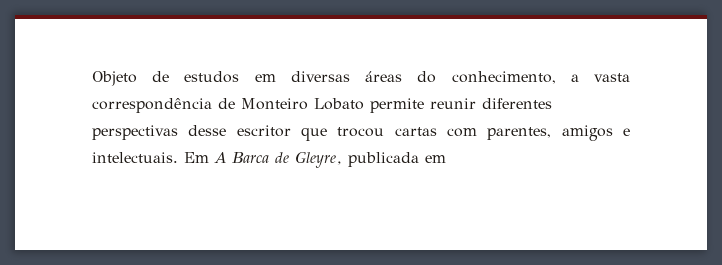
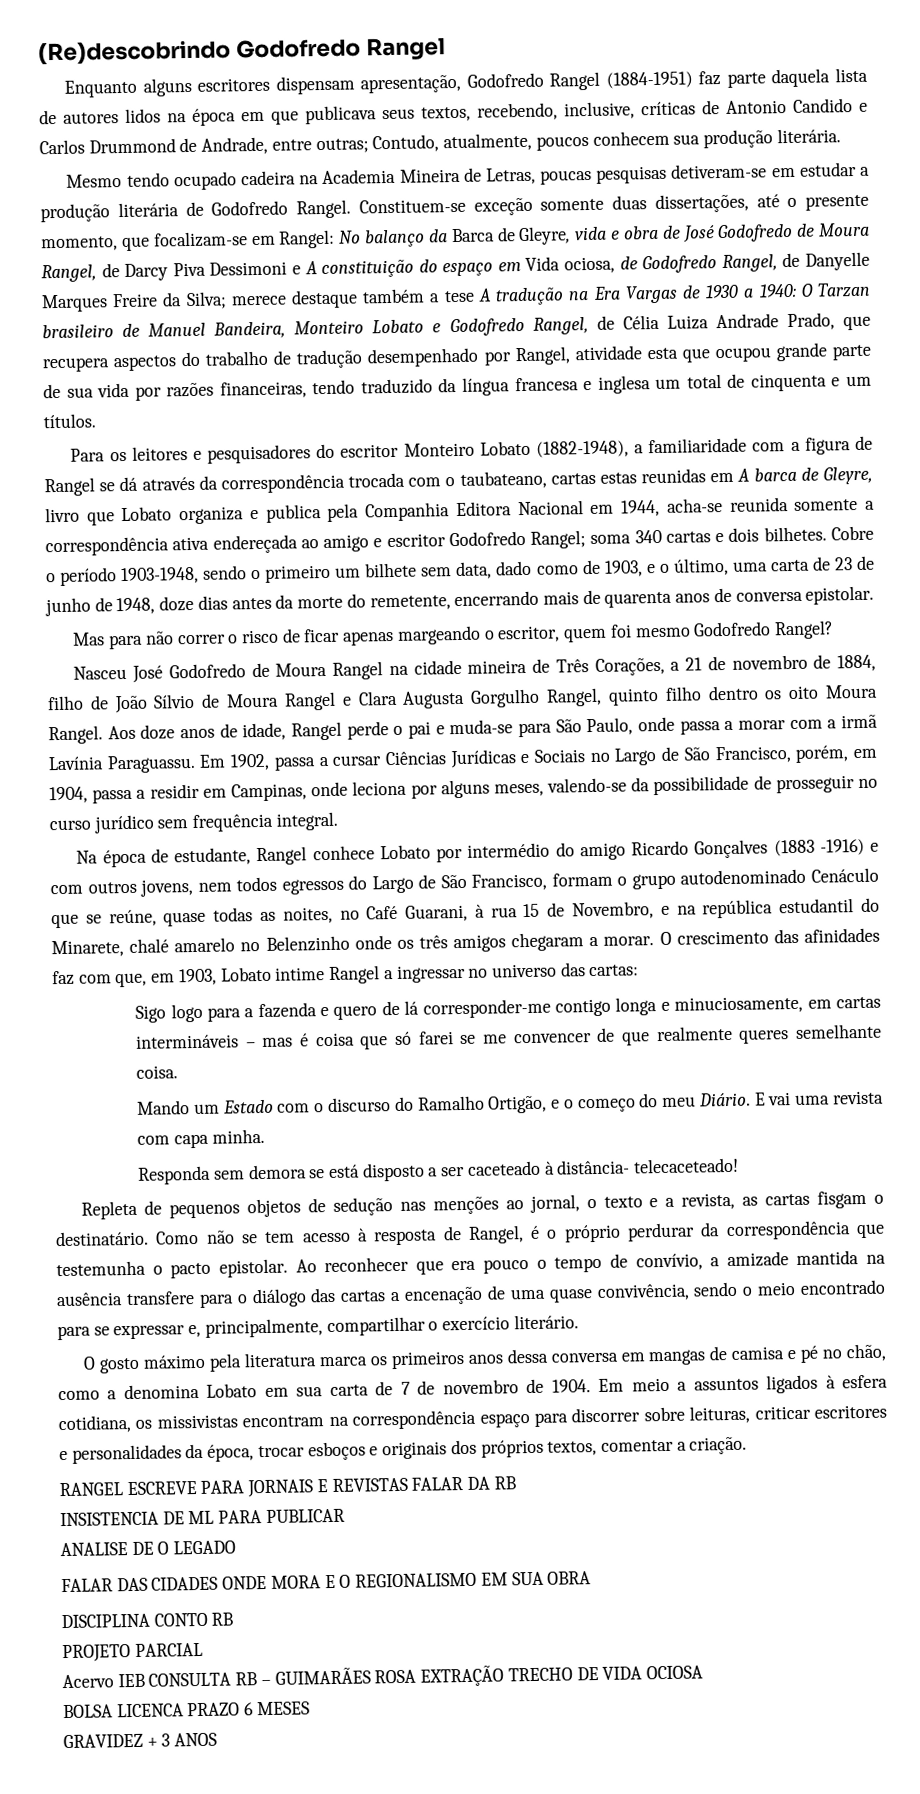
[92,71,630,86] [92,98,552,113] [92,125,630,141] [92,151,446,168] Objeto de estudos em diversas áreas do conhecimento, a vasta correspondência de Monteiro Lobato permite reunir diferentes perspectivas desse escritor que trocou cartas com parentes, amigos e intelectuais. Em A Barca de Gleyre, publicada em -> [38,37,446,66] [64,67,868,98] [39,98,868,126] [39,128,841,155] [66,161,870,191] [40,193,869,223] [41,222,871,252] [41,251,871,283] [41,282,872,313] [42,312,871,339] [42,342,871,373] [43,373,872,401] [43,413,96,429] [70,435,873,464] [44,466,873,497] [45,497,876,526] [45,525,874,557] [46,555,875,586] [45,585,875,617] [72,620,834,650] [73,654,876,683] [47,684,879,714] [48,714,878,745] [48,745,878,774] [49,775,878,804] [49,811,338,834] [76,838,880,868] [50,867,879,897] [51,897,880,929] [51,927,880,958] [52,962,640,988] [135,995,881,1023] [136,1023,882,1050] [136,1065,179,1079] [137,1090,885,1115] [137,1128,265,1149] [138,1157,740,1185] [81,1190,885,1220] [55,1220,885,1247] [56,1250,886,1279] [56,1279,886,1308] [57,1314,579,1341] [83,1343,888,1374] [58,1374,889,1401] [58,1404,887,1434] [59,1436,748,1464] [59,1476,516,1498] [60,1508,345,1527] [60,1540,237,1557] [61,1571,592,1593] [61,1612,234,1629] [62,1642,203,1663] [62,1665,703,1689] [63,1701,310,1719] [63,1732,218,1749] (Re)descobrindo Godofredo Rangel // Enquanto alguns escritores dispensam apresentação, Godofredo Rangel (1884-1951) faz parte daquela lista de autores lidos na época em que publicava seus textos, recebendo, inclusive, críticas de Antonio Candido e Carlos Drummond de Andrade, entre outras; Contudo, atualmente, poucos conhecem sua produção literária. // Mesmo tendo ocupado cadeira na Academia Mineira de Letras, poucas pesquisas detiveram-se em estudar a produção literária de Godofredo Rangel. Constituem-se exceção somente duas dissertações, até o presente momento, que focalizam-se em Rangel: No balanço da Barca de Gleyre, vida e obra de José Godofredo de Moura Rangel, de Darcy Piva Dessimoni e A constituição do espaço em Vida ociosa, de Godofredo Rangel, de Danyelle Marques Freire da Silva; merece destaque também a tese A tradução na Era Vargas de 1930 a 1940: O Tarzan brasileiro de Manuel Bandeira, Monteiro Lobato e Godofredo Rangel, de Célia Luiza Andrade Prado, que recupera aspectos do trabalho de tradução desempenhado por Rangel, atividade esta que ocupou grande parte de sua vida por razões financeiras, tendo traduzido da língua francesa e inglesa um total de cinquenta e um títulos. // Para os leitores e pesquisadores do escritor Monteiro Lobato (1882-1948), a familiaridade com a figura de Rangel se dá através da correspondência trocada com o taubateano, cartas estas reunidas em A barca de Gleyre, livro que Lobato organiza e publica pela Companhia Editora Nacional em 1944, acha-se reunida somente a correspondência ativa endereçada ao amigo e escritor Godofredo Rangel; soma 340 cartas e dois bilhetes. Cobre o período 1903-1948, sendo o primeiro um bilhete sem data, dado como de 1903, e o último, uma carta de 23 de junho de 1948, doze dias antes da morte do remetente, encerrando mais de quarenta anos de conversa epistolar. // Mas para não correr o risco de ficar apenas margeando o escritor, quem foi mesmo Godofredo Rangel? // Nasceu José Godofredo de Moura Rangel na cidade mineira de Três Corações, a 21 de novembro de 1884, filho de João Sílvio de Moura Rangel e Clara Augusta Gorgulho Rangel, quinto filho dentro os oito Moura Rangel. Aos doze anos de idade, Rangel perde o pai e muda-se para São Paulo, onde passa a morar com a irmã Lavínia Paraguassu. Em 1902, passa a cursar Ciências Jurídicas e Sociais no Largo de São Francisco, porém, em 1904, passa a residir em Campinas, onde leciona por alguns meses, valendo-se da possibilidade de prosseguir no curso jurídico sem frequência integral. // Na época de estudante, Rangel conhece Lobato por intermédio do amigo Ricardo Gonçalves (1883 -1916) e com outros jovens, nem todos egressos do Largo de São Francisco, formam o grupo autodenominado Cenáculo que se reúne, quase todas as noites, no Café Guarani, à rua 15 de Novembro, e na república estudantil do Minarete, chalé amarelo no Belenzinho onde os três amigos chegaram a morar. O crescimento das afinidades faz com que, em 1903, Lobato intime Rangel a ingressar no universo das cartas: // Sigo logo para a fazenda e quero de lá corresponder-me contigo longa e minuciosamente, em cartas intermináveis – mas é coisa que só farei se me convencer de que realmente queres semelhante coisa. // Mando um Estado com o discurso do Ramalho Ortigão, e o começo do meu Diário. E vai uma revista com capa minha. // Responda sem demora se está disposto a ser caceteado à distância- telecaceteado! // Repleta de pequenos objetos de sedução nas menções ao jornal, o texto e a revista, as cartas fisgam o destinatário. Como não se tem acesso à resposta de Rangel, é o próprio perdurar da correspondência que testemunha o pacto epistolar. Ao reconhecer que era pouco o tempo de convívio, a amizade mantida na ausência transfere para o diálogo das cartas a encenação de uma quase convivência, sendo o meio encontrado para se expressar e, principalmente, compartilhar o exercício literário. // O gosto máximo pela literatura marca os primeiros anos dessa conversa em mangas de camisa e pé no chão, como a denomina Lobato em sua carta de 7 de novembro de 1904. Em meio a assuntos ligados à esfera cotidiana, os missivistas encontram na correspondência espaço para discorrer sobre leituras, criticar escritores e personalidades da época, trocar esboços e originais dos próprios textos, comentar a criação. // RANGEL ESCREVE PARA JORNAIS E REVISTAS FALAR DA RB // INSISTENCIA DE ML PARA PUBLICAR // ANALISE DE O LEGADO // FALAR DAS CIDADES ONDE MORA E O REGIONALISMO EM SUA OBRA // DISCIPLINA CONTO RB // PROJETO PARCIAL // Acervo IEB CONSULTA RB – GUIMARÃES ROSA EXTRAÇÃO TRECHO DE VIDA OCIOSA // BOLSA LICENCA PRAZO 6 MESES // GRAVIDEZ + 3 ANOS

